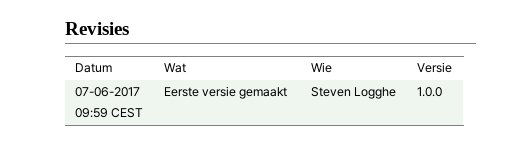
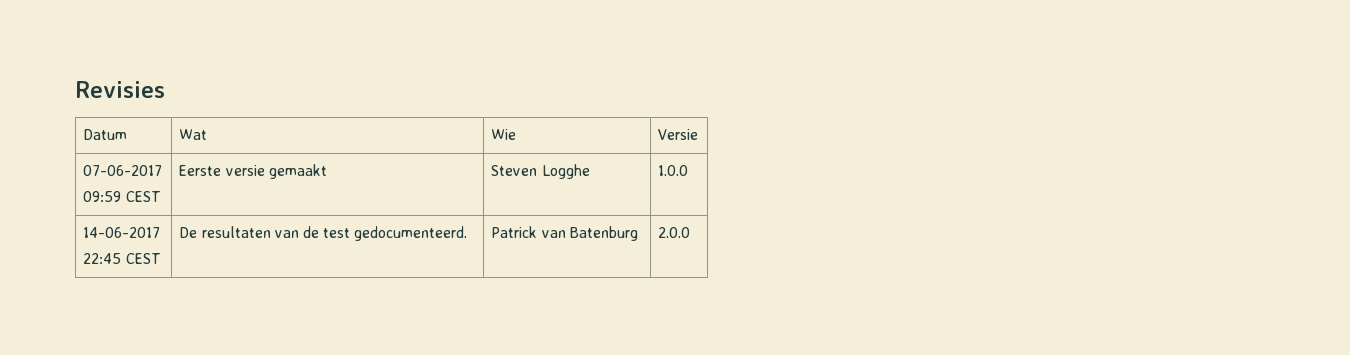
(442, 92) none -> [83,227,161,238] [83,253,161,264] [179,226,468,241] [491,226,638,241] [658,227,691,238] // 14-06-2017 // 22:45 CEST | De resultaten van de test gedocumenteerd. | Patrick van Batenburg | 2.0.0

